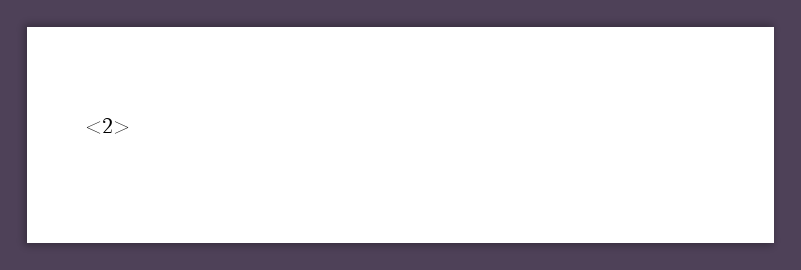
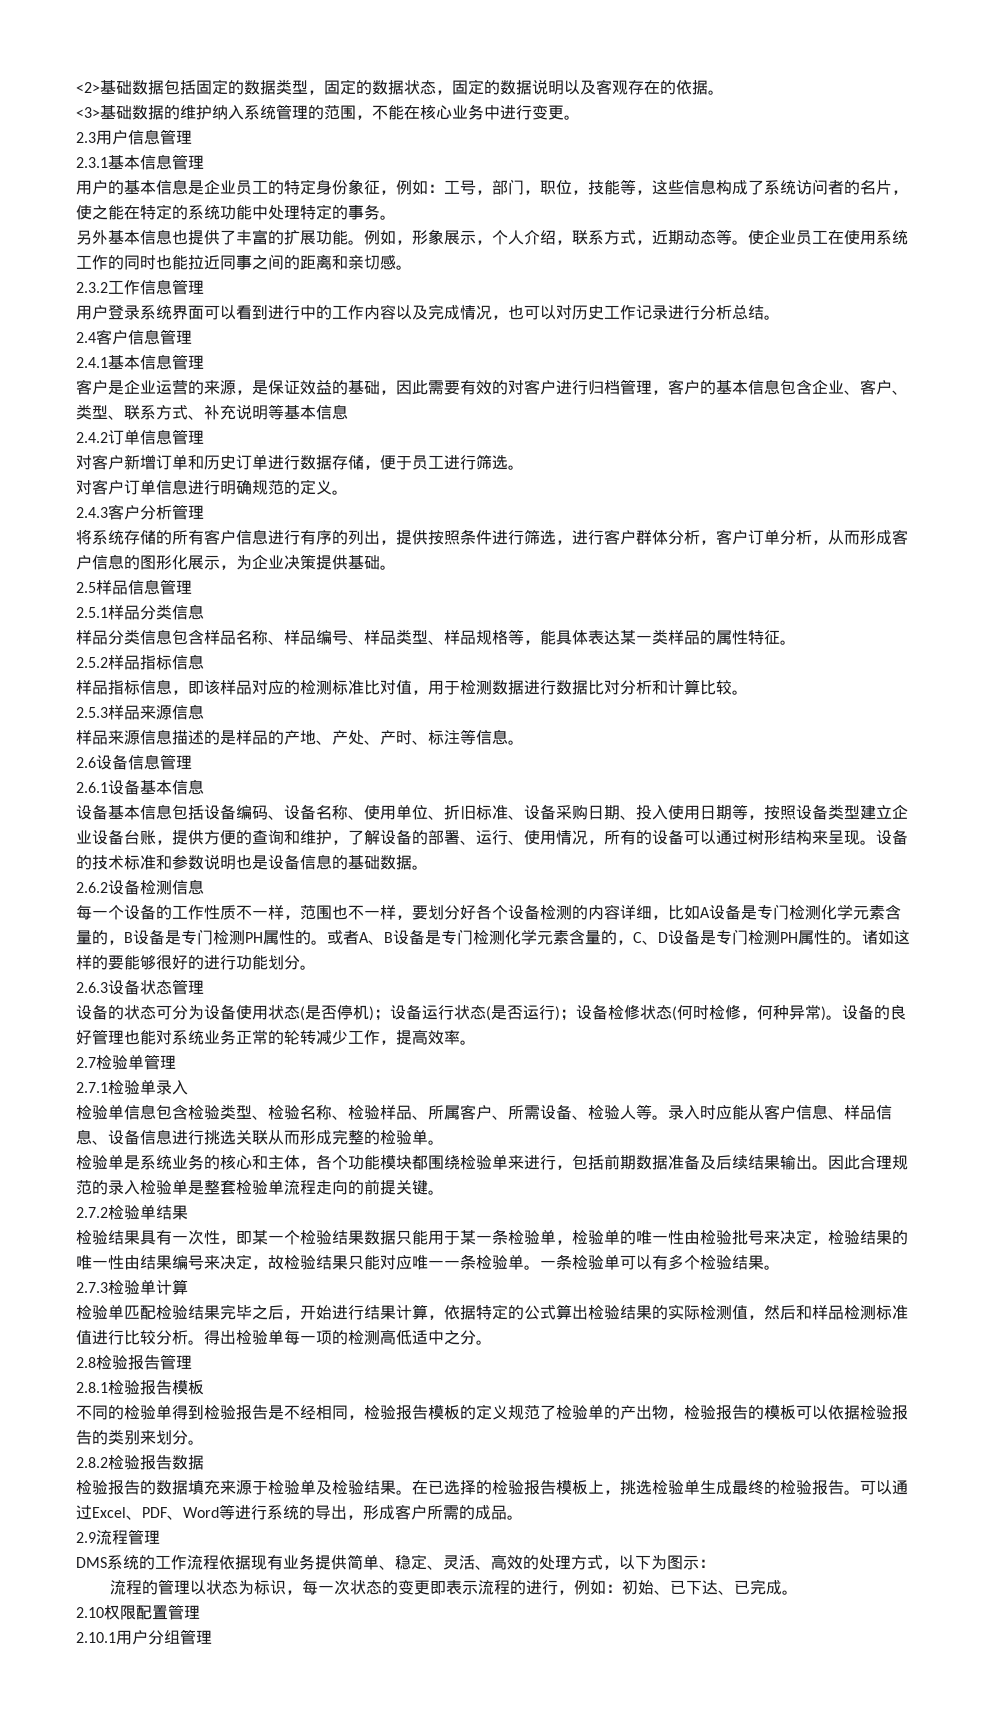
(130, 126) none -> [100,79,724,95] [76,104,580,120] [76,129,192,145] [76,154,204,170] [76,179,908,195] [76,204,396,220] [76,229,908,245] [76,254,412,270] [76,279,204,295] [76,304,780,320] [76,329,192,345] [76,354,204,370] [76,379,908,395] [76,404,348,420] [76,429,204,445] [76,454,524,470] [76,479,348,495] [76,504,204,520] [76,529,908,545] [76,554,396,570] [76,579,192,595] [76,604,204,620] [76,629,796,645] [76,654,204,670] [76,679,748,695] [76,704,204,720] [76,729,524,745] [76,754,192,770] [76,779,204,795] [76,804,908,820] [76,829,908,845] [76,854,428,870] [76,879,204,895] [76,904,901,920] [76,929,910,945] [76,955,316,970] [76,979,204,995] [76,1004,906,1021] [76,1029,476,1045] [76,1054,176,1070] [76,1079,188,1095] [76,1104,892,1120] [76,1129,444,1145] [76,1154,908,1170] [76,1179,444,1195] [76,1204,188,1220] [76,1229,908,1245] [76,1254,780,1270] [76,1279,188,1295] [76,1304,908,1320] [76,1329,492,1345] [76,1354,192,1370] [76,1380,204,1395] [76,1404,908,1420] [76,1429,204,1445] [76,1455,204,1470] [76,1479,908,1495] [76,1504,523,1520] [76,1529,160,1545] [76,1554,715,1570] [109,1579,798,1595] [76,1604,200,1620] [76,1629,212,1645] 基础数据包括固定的数据类型，固定的数据状态，固定的数据说明以及客观存在的依据。 // <3>基础数据的维护纳入系统管理的范围，不能在核心业务中进行变更。 // 2.3用户信息管理 // 2.3.1基本信息管理 // 用户的基本信息是企业员工的特定身份象征，例如：工号，部门，职位，技能等，这些信息构成了系统访问者的名片，使之能在特定的系统功能中处理特定的事务。 // 另外基本信息也提供了丰富的扩展功能。例如，形象展示，个人介绍，联系方式，近期动态等。使企业员工在使用系统工作的同时也能拉近同事之间的距离和亲切感。 // 2.3.2工作信息管理 // 用户登录系统界面可以看到进行中的工作内容以及完成情况，也可以对历史工作记录进行分析总结。 // 2.4客户信息管理 // 2.4.1基本信息管理 // 客户是企业运营的来源，是保证效益的基础，因此需要有效的对客户进行归档管理，客户的基本信息包含企业、客户、类型、联系方式、补充说明等基本信息 // 2.4.2订单信息管理 // 对客户新增订单和历史订单进行数据存储，便于员工进行筛选。 // 对客户订单信息进行明确规范的定义。 // 2.4.3客户分析管理 // 将系统存储的所有客户信息进行有序的列出，提供按照条件进行筛选，进行客户群体分析，客户订单分析，从而形成客户信息的图形化展示，为企业决策提供基础。 // 2.5样品信息管理 // 2.5.1样品分类信息 // 样品分类信息包含样品名称、样品编号、样品类型、样品规格等，能具体表达某一类样品的属性特征。 // 2.5.2样品指标信息 // 样品指标信息，即该样品对应的检测标准比对值，用于检测数据进行数据比对分析和计算比较。 // 2.5.3样品来源信息 // 样品来源信息描述的是样品的产地、产处、产时、标注等信息。 // 2.6设备信息管理 // 2.6.1设备基本信息 // 设备基本信息包括设备编码、设备名称、使用单位、折旧标准、设备采购日期、投入使用日期等，按照设备类型建立企业设备台账，提供方便的查询和维护，了解设备的部署、运行、使用情况，所有的设备可以通过树形结构来呈现。设备的技术标准和参数说明也是设备信息的基础数据。 // 2.6.2设备检测信息 // 每一个设备的工作性质不一样，范围也不一样，要划分好各个设备检测的内容详细，比如A设备是专门检测化学元素含量的，B设备是专门检测PH属性的。或者A、B设备是专门检测化学元素含量的，C、D设备是专门检测PH属性的。诸如这样的要能够很好的进行功能划分。 // 2.6.3设备状态管理 // 设备的状态可分为设备使用状态(是否停机)；设备运行状态(是否运行)；设备检修状态(何时检修，何种异常)。设备的良好管理也能对系统业务正常的轮转减少工作，提高效率。 // 2.7检验单管理 // 2.7.1检验单录入 // 检验单信息包含检验类型、检验名称、检验样品、所属客户、所需设备、检验人等。录入时应能从客户信息、样品信息、设备信息进行挑选关联从而形成完整的检验单。 // 检验单是系统业务的核心和主体，各个功能模块都围绕检验单来进行，包括前期数据准备及后续结果输出。因此合理规范的录入检验单是整套检验单流程走向的前提关键。 // 2.7.2检验单结果 // 检验结果具有一次性，即某一个检验结果数据只能用于某一条检验单，检验单的唯一性由检验批号来决定，检验结果的唯一性由结果编号来决定，故检验结果只能对应唯一一条检验单。一条检验单可以有多个检验结果。 // 2.7.3检验单计算 // 检验单匹配检验结果完毕之后，开始进行结果计算，依据特定的公式算出检验结果的实际检测值，然后和样品检测标准值进行比较分析。得出检验单每一项的检测高低适中之分。 // 2.8检验报告管理 // 2.8.1检验报告模板 // 不同的检验单得到检验报告是不经相同，检验报告模板的定义规范了检验单的产出物，检验报告的模板可以依据检验报告的类别来划分。 // 2.8.2检验报告数据 // 检验报告的数据填充来源于检验单及检验结果。在已选择的检验报告模板上，挑选检验单生成最终的检验报告。可以通过Excel、PDF、Word等进行系统的导出，形成客户所需的成品。 // 2.9流程管理 // DMS系统的工作流程依据现有业务提供简单、稳定、灵活、高效的处理方式，以下为图示： // 流程的管理以状态为标识，每一次状态的变更即表示流程的进行，例如：初始、已下达、已完成。 // 2.10权限配置管理 // 2.10.1用户分组管理

